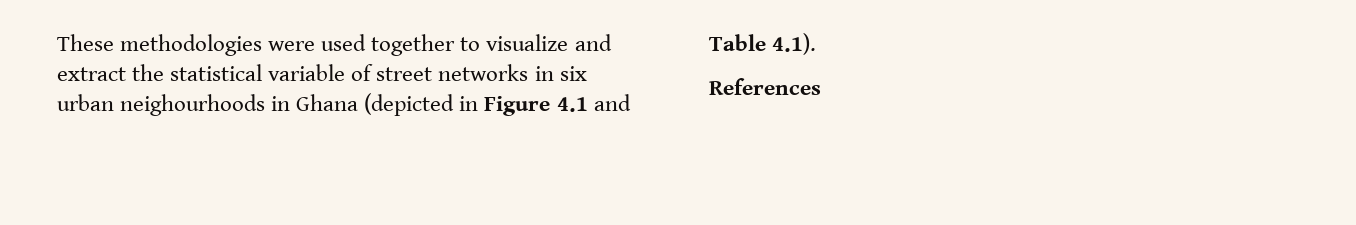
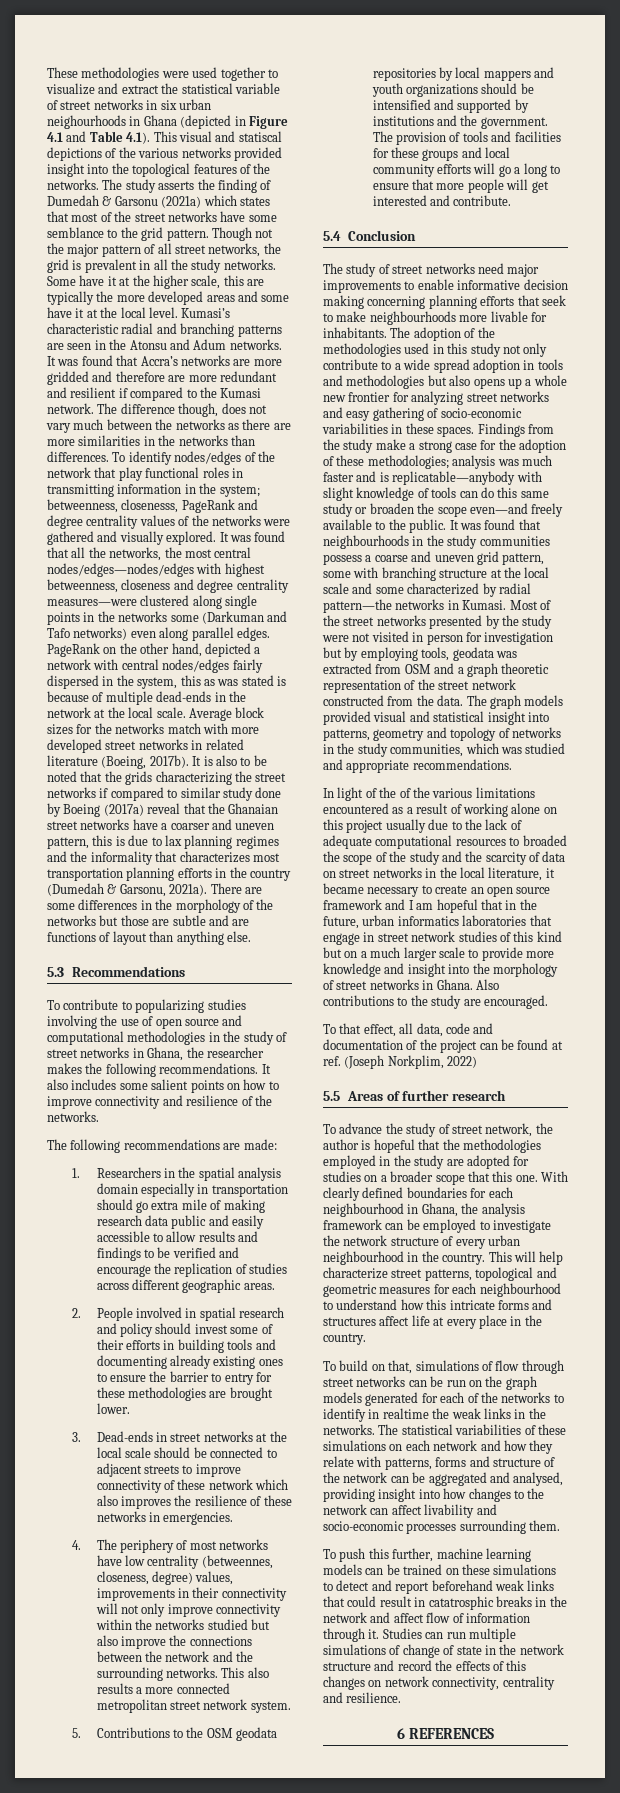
[709,78,821,95] // References -> [153,131,282,142] [47,147,282,161] [47,163,271,177] [47,179,272,193] [47,195,270,208] [47,211,277,222] [47,227,274,241] [47,243,281,257] [47,259,276,273] [47,275,264,289] [47,291,290,305] [47,307,231,318] [47,323,282,337] [47,339,282,350] [47,355,282,366] [47,371,277,385] [47,387,262,401] [47,403,267,417] [46,419,291,433] [47,435,255,446] [47,451,275,465] [47,467,243,481] [47,483,260,497] [47,499,259,513] [47,515,291,529] [47,531,286,545] [47,547,252,561] [47,563,265,577] [47,579,289,593] [47,595,258,609] [47,611,288,625] [47,627,270,641] [47,643,261,657] [47,659,263,673] [47,675,286,689] [47,691,246,705] [47,707,265,721] [47,723,260,735] [47,739,244,753] [47,755,267,769] [47,771,287,785] [47,787,282,801] [47,803,279,817] [47,819,275,830] [47,835,279,849] [47,851,280,865] [47,867,291,881] [47,883,262,897] [47,899,274,913] [47,915,250,926] [47,931,251,945] [47,966,185,977] [47,999,246,1013] [47,1015,243,1029] [47,1031,287,1045] [47,1047,264,1061] [47,1063,271,1077] [47,1079,279,1093] [47,1095,272,1109] [47,1111,99,1122] [47,1139,277,1153] [71,1167,282,1181] [96,1183,288,1197] [96,1199,265,1213] [96,1215,265,1229] [96,1231,259,1242] [96,1247,240,1261] [96,1263,288,1277] [96,1279,275,1293] [71,1307,285,1321] [96,1323,273,1337] [96,1339,276,1353] [96,1355,283,1369] [96,1371,272,1385] [96,1387,273,1401] [96,1403,130,1414] [71,1431,287,1442] [96,1447,277,1458] [96,1463,241,1477] [96,1479,289,1493] [96,1495,292,1509] [96,1511,234,1525] [71,1539,269,1553] [96,1555,273,1569] [96,1571,234,1585] [96,1587,287,1601] [95,1603,282,1617] [95,1619,271,1630] [96,1635,252,1649] [96,1651,254,1662] [96,1667,269,1681] [96,1683,230,1694] [96,1699,291,1713] [71,1727,278,1741] [372,67,555,81] [371,83,534,97] [372,99,529,113] [372,115,548,129] [372,131,561,145] [372,147,511,161] [372,163,560,177] [372,179,549,193] [372,195,512,206] [323,230,416,241] [323,263,540,277] [323,279,568,293] [323,295,566,309] [323,311,547,325] [323,327,495,341] [323,343,548,357] [323,359,563,373] [323,375,567,389] [323,391,549,405] [323,407,522,421] [322,423,554,437] [323,439,566,453] [323,455,552,469] [323,471,542,485] [323,487,549,501] [323,503,564,517] [323,519,541,533] [323,535,550,549] [323,551,545,565] [323,567,550,581] [323,583,531,597] [323,599,551,613] [323,615,553,629] [322,631,554,645] [323,647,517,661] [323,663,550,677] [323,679,516,693] [323,695,564,709] [323,711,549,725] [323,727,561,741] [323,743,566,757] [323,759,512,773] [323,787,535,801] [323,803,557,817] [323,819,522,833] [323,835,567,849] [323,851,566,865] [323,867,555,881] [323,883,551,897] [323,899,537,913] [323,915,552,929] [323,931,562,945] [323,947,554,961] [323,963,558,977] [323,979,499,990] [323,995,548,1009] [323,1023,494,1037] [323,1039,563,1053] [323,1055,478,1069] [323,1090,507,1101] [323,1123,553,1137] [323,1139,541,1153] [323,1155,530,1169] [323,1171,568,1185] [323,1187,513,1201] [323,1203,525,1217] [323,1219,551,1233] [323,1235,520,1249] [323,1251,564,1265] [323,1267,557,1281] [323,1283,561,1297] [323,1299,553,1310] [323,1315,542,1329] [323,1333,366,1345] [323,1360,564,1374] [323,1376,537,1390] [323,1392,564,1406] [323,1408,546,1422] [323,1424,566,1435] [323,1440,554,1454] [323,1456,556,1470] [323,1472,564,1486] [323,1488,545,1502] [323,1504,497,1518] [323,1520,561,1534] [323,1548,531,1562] [323,1564,557,1575] [323,1580,555,1594] [323,1596,567,1610] [323,1612,530,1623] [323,1628,516,1642] [323,1644,564,1658] [323,1660,527,1671] [323,1676,555,1690] [323,1692,402,1703] [397,1728,494,1739] This visual and statiscal depictions of the various networks provided insight into the topological features of the networks. The study asserts the finding of Dumedah & Garsonu (2021a) which states that most of the street networks have some semblance to the grid pattern. Though not the major pattern of all street networks, the grid is prevalent in all the study networks. Some have it at the higher scale, this are typically the more developed areas and some have it at the local level. Kumasi’s characteristic radial and branching patterns are seen in the Atonsu and Adum networks. It was found that Accra’s networks are more gridded and therefore are more redundant and resilient if compared to the Kumasi network. The difference though, does not vary much between the networks as there are more similarities in the networks than differences. To identify nodes/edges of the network that play functional roles in transmitting information in the system; betweenness, closenesss, PageRank and degree centrality values of the networks were gathered and visually explored. It was found that all the networks, the most central nodes/edges—nodes/edges with highest betweenness, closeness and degree centrality measures—were clustered along single points in the networks some (Darkuman and Tafo networks) even along parallel edges. PageRank on the other hand, depicted a network with central nodes/edges fairly dispersed in the system, this as was stated is because of multiple dead-ends in the network at the local scale. Average block sizes for the networks match with more developed street networks in related literature (Boeing, 2017b). It is also to be noted that the grids characterizing the street networks if compared to similar study done by Boeing (2017a) reveal that the Ghanaian street networks have a coarser and uneven pattern, this is due to lax planning regimes and the informality that characterizes most transportation planning efforts in the country (Dumedah & Garsonu, 2021a). There are some differences in the morphology of the networks but those are subtle and are functions of layout than anything else. // 5.3 Recommendations // To contribute to popularizing studies involving the use of open source and computational methodologies in the study of street networks in Ghana, the researcher makes the following recommendations. It also includes some salient points on how to improve connectivity and resilience of the networks. // The following recommendations are made: // 1. Researchers in the spatial analysis domain especially in transportation should go extra mile of making research data public and easily accessible to allow results and findings to be verified and encourage the replication of studies across different geographic areas. // 2. People involved in spatial research and policy should invest some of their efforts in building tools and documenting already existing ones to ensure the barrier to entry for these methodologies are brought lower. // 3. Dead-ends in street networks at the local scale should be connected to adjacent streets to improve connectivity of these network which also improves the resilience of these networks in emergencies. // 4. The periphery of most networks have low centrality (betweennes, closeness, degree) values, improvements in their connectivity will not only improve connectivity within the networks studied but also improve the connections between the network and the surrounding networks. This also results a more connected metropolitan street network system. // 5. Contributions to the OSM geodata repositories by local mappers and youth organizations should be intensified and supported by institutions and the government. The provision of tools and facilities for these groups and local community efforts will go a long to ensure that more people will get interested and contribute. // 5.4 Conclusion // The study of street networks need major improvements to enable informative decision making concerning planning efforts that seek to make neighbourhoods more livable for inhabitants. The adoption of the methodologies used in this study not only contribute to a wide spread adoption in tools and methodologies but also opens up a whole new frontier for analyzing street networks and easy gathering of socio-economic variabilities in these spaces. Findings from the study make a strong case for the adoption of these methodologies; analysis was much faster and is replicatable—anybody with slight knowledge of tools can do this same study or broaden the scope even—and freely available to the public. It was found that neighbourhoods in the study communities possess a coarse and uneven grid pattern, some with branching structure at the local scale and some characterized by radial pattern—the networks in Kumasi. Most of the street networks presented by the study were not visited in person for investigation but by employing tools, geodata was extracted from OSM and a graph theoretic representation of the street network constructed from the data. The graph models provided visual and statistical insight into patterns, geometry and topology of networks in the study communities, which was studied and appropriate recommendations. // In light of the of the various limitations encountered as a result of working alone on this project usually due to the lack of adequate computational resources to broaded the scope of the study and the scarcity of data on street networks in the local literature, it became necessary to create an open source framework and I am hopeful that in the future, urban informatics laboratories that engage in street network studies of this kind but on a much larger scale to provide more knowledge and insight into the morphology of street networks in Ghana. Also contributions to the study are encouraged. // To that effect, all data, code and documentation of the project can be found at ref. (Joseph Norkplim, 2022) // 5.5 Areas of further research // To advance the study of street network, the author is hopeful that the methodologies employed in the study are adopted for studies on a broader scope that this one. With clearly defined boundaries for each neighbourhood in Ghana, the analysis framework can be employed to investigate the network structure of every urban neighbourhood in the country. This will help characterize street patterns, topological and geometric measures for each neighbourhood to understand how this intricate forms and structures affect life at every place in the country. // To build on that, simulations of flow through street networks can be run on the graph models generated for each of the networks to identify in realtime the weak links in the networks. The statistical variabilities of these simulations on each network and how they relate with patterns, forms and structure of the network can be aggregated and analysed, providing insight into how changes to the network can affect livability and socio-economic processes surrounding them. // To push this further, machine learning models can be trained on these simulations to detect and report beforehand weak links that could result in catatrosphic breaks in the network and affect flow of information through it. Studies can run multiple simulations of change of state in the network structure and record the effects of this changes on network connectivity, centrality and resilience. // 6 REFERENCES

